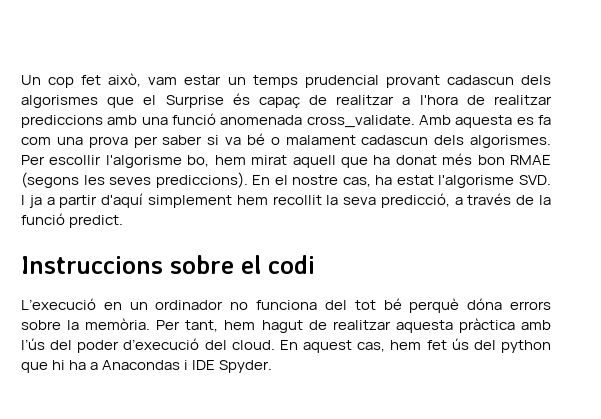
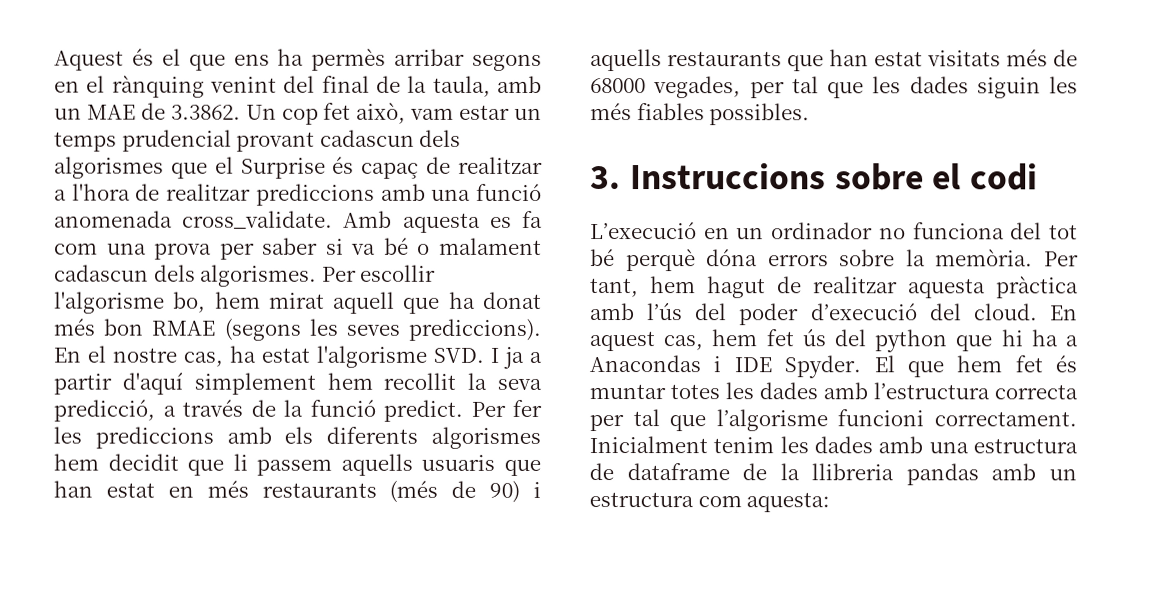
(21, 80) none -> [54,48,542,71] [54,75,542,98] [54,102,241,120] Aquest és el que ens ha permès arribar segons en el rànquing venint del final de la taula, amb un MAE de 3.3862.
(124, 221) // -> [470,399,542,417] [53,426,541,449] [53,453,541,476] [53,480,541,503] [590,49,1078,72] [590,76,1078,99] [590,103,811,126] [590,166,621,190] Per fer les prediccions amb els diferents algorismes hem decidit que li passem aquells usuaris que han estat en més restaurants (més de 90) i aquells restaurants que han estat visitats més de 68000 vegades, per tal que les dades siguin les més fiables possibles. // 3.
(273, 366) none -> [873,355,1077,378] [589,382,1078,400] [589,409,1077,432] [589,436,1078,454] [589,463,1077,486] [589,492,831,513] El que hem fet és muntar totes les dades amb l’estructura correcta per tal que l’algorisme funcioni correctament. Inicialment tenim les dades amb una estructura de dataframe de la llibreria pandas amb un estructura com aquesta:

